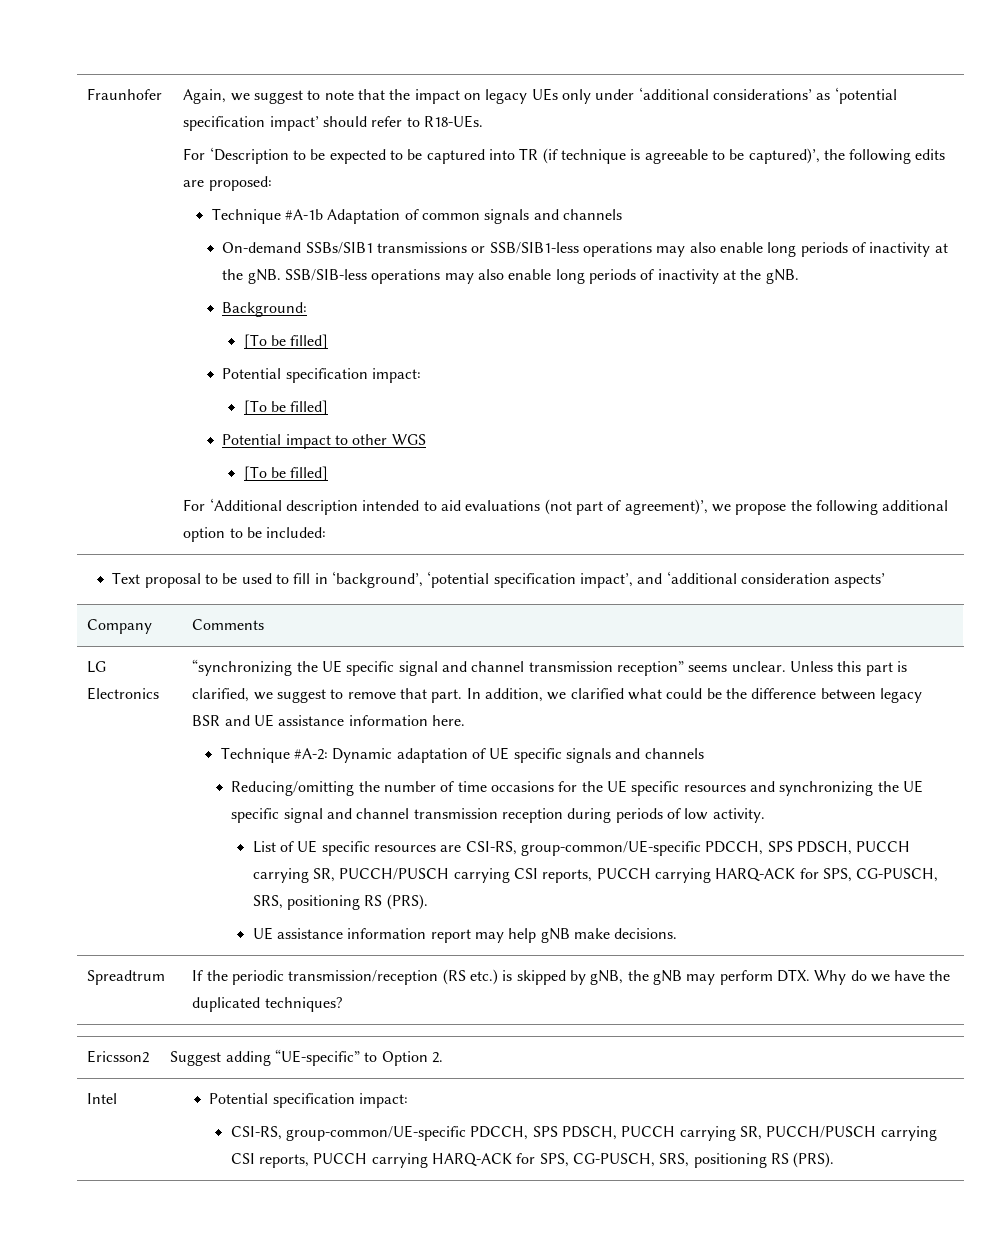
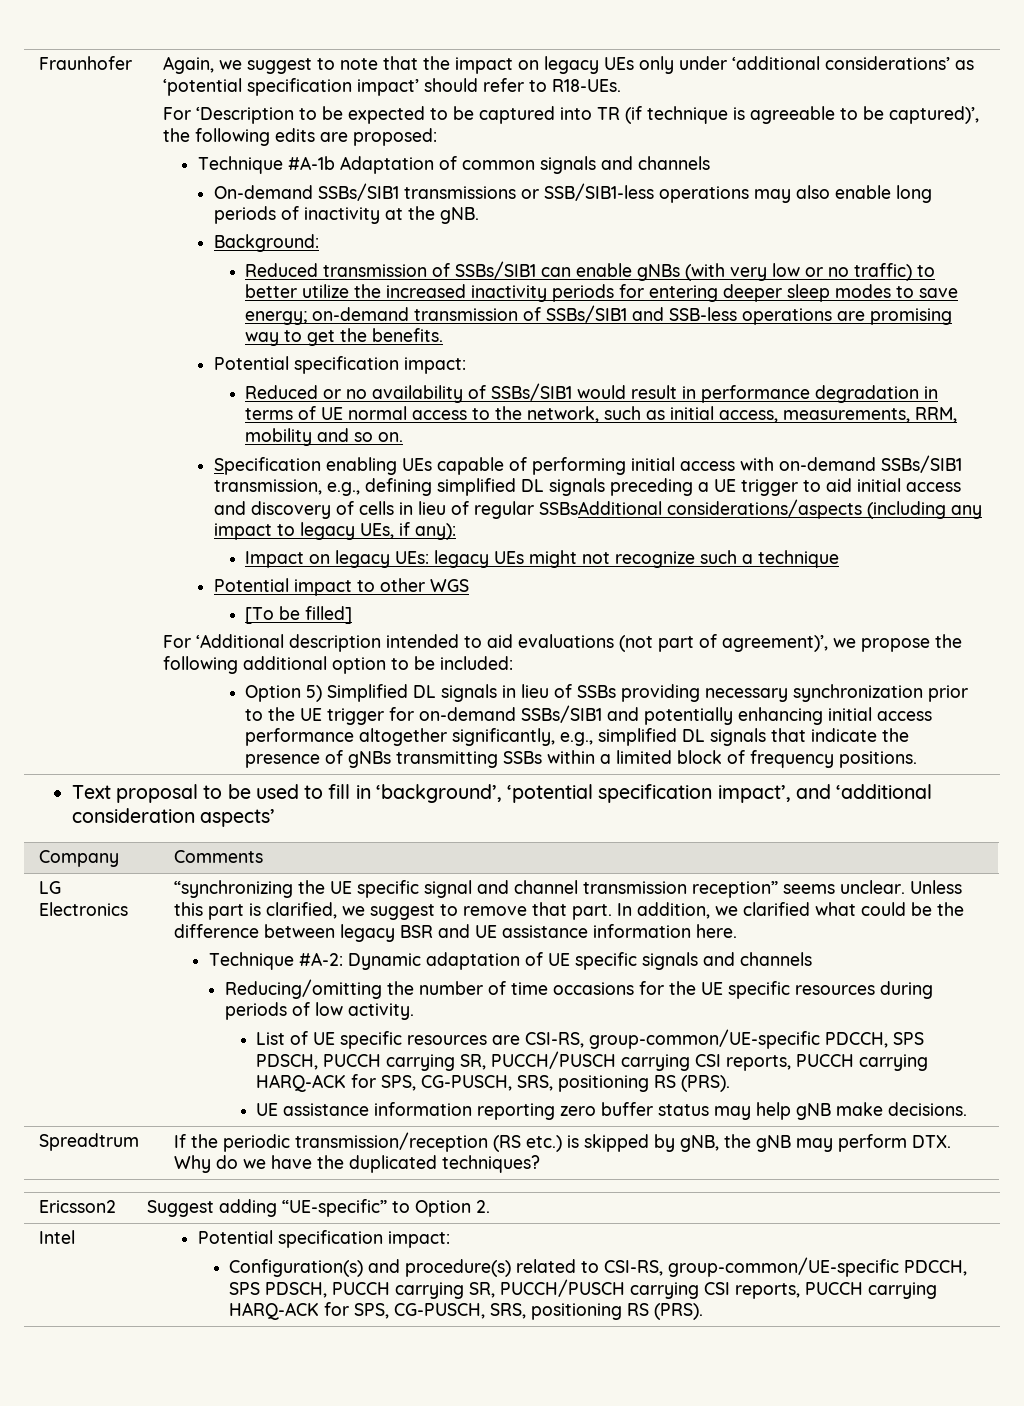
[285,269,799,284] [222,302,308,317] [243,334,329,349] [222,368,422,383] [243,400,329,415] SSB/SIB-less operations may also enable long periods of inactivity at the gNB. // Background: // [To be filled] // Potential specification impact: // [To be filled] -> [213,234,319,252] [245,261,936,281] [245,284,959,302] [245,305,953,325] [245,328,444,346] [213,356,466,374] [245,383,939,403] [245,406,958,423] [245,428,404,446] [213,455,962,475] [213,478,961,496] [213,499,982,519] [213,522,456,540] [245,550,840,568] // Background: // Reduced transmission of SSBs/SIB1 can enable gNBs (with very low or no traffic) to better utilize the increased inactivity periods for entering deeper sleep modes to save energy; on-demand transmission of SSBs/SIB1 and SSB-less operations are promising way to get the benefits. // Potential specification impact: // Reduced or no availability of SSBs/SIB1 would result in performance degradation in terms of UE normal access to the network, such as initial access, measurements, RRM, mobility and so on. // Specification enabling UEs capable of performing initial access with on-demand SSBs/SIB1 transmission, e.g., defining simplified DL signals preceding a UE trigger to aid initial access and discovery of cells in lieu of regular SSBsAdditional considerations/aspects (including any impact to legacy UEs, if any): // Impact on legacy UEs: legacy UEs might not recognize such a technique
(327, 532) none -> [245,684,969,702] [245,705,933,725] [245,728,910,746] [245,750,918,768] // Option 5) Simplified DL signals in lieu of SSBs providing necessary synchronization prior to the UE trigger for on-demand SSBs/SIB1 and potentially enhancing initial access performance altogether significantly, e.g., simplified DL signals that indicate the presence of gNBs transmitting SSBs within a limited block of frequency positions.
[749,780,923,796] [231,808,563,823] and synchronizing the UE specific signal and channel transmission reception -> (875, 990) none
[430,929,471,943] report -> [477,1102,710,1120] reporting zero buffer status
(409, 1100) none -> [229,1259,600,1277] Configuration(s) and procedure(s) related to

